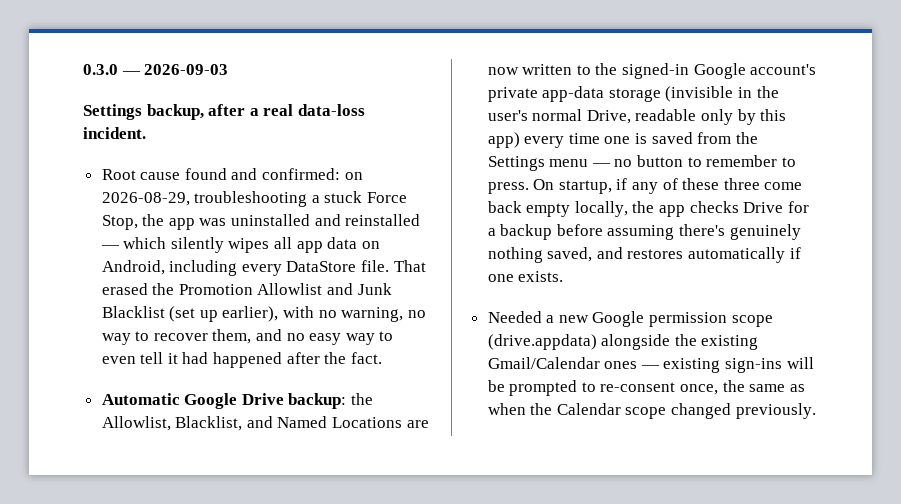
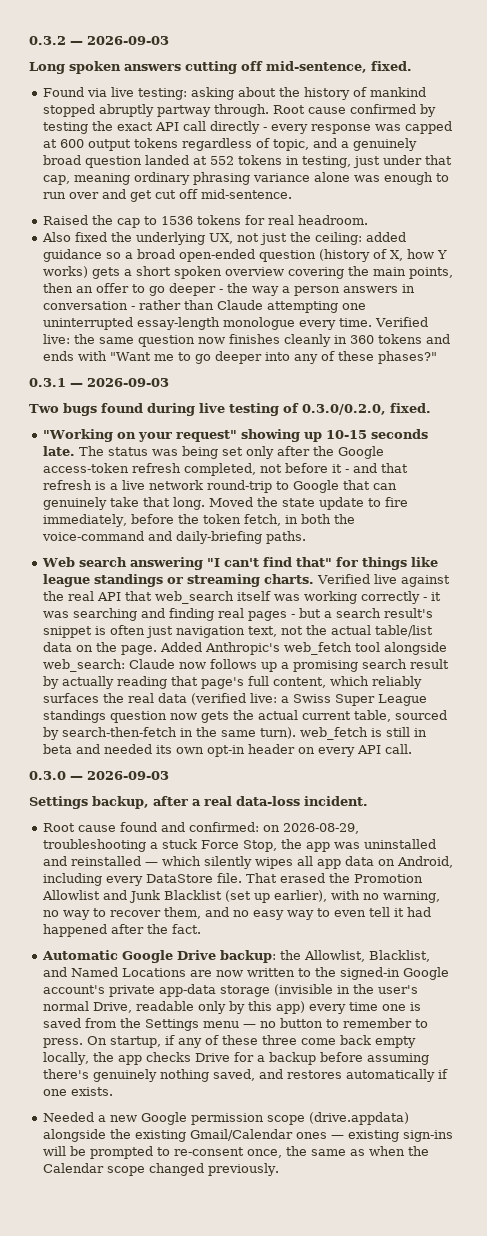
(83, 69) none -> [29,36,169,45] [29,61,412,74] [43,87,427,100] [43,104,437,117] [43,121,453,134] [43,138,418,151] [43,155,453,168] [43,172,450,185] [43,189,293,202] [43,215,369,228] [42,232,407,245] [43,249,448,262] [43,266,454,279] [43,283,416,296] [43,300,367,313] [43,317,429,330] [43,334,451,347] [43,351,438,364] [29,378,169,387] [29,403,431,416] [43,429,429,442] [43,446,385,459] [43,463,409,476] [43,480,398,493] [43,497,409,510] [43,514,356,527] [42,531,307,544] [42,557,439,570] [43,574,451,587] [43,591,442,604] [43,608,434,621] [43,625,434,638] [43,642,448,655] [43,659,450,672] [43,676,423,689] [43,693,428,706] [43,710,448,723] [43,727,428,740] [43,744,413,757] 0.3.2 — 2026-09-03 // Long spoken answers cutting off mid-sentence, fixed. // Found via live testing: asking about the history of mankind stopped abruptly partway through. Root cause confirmed by testing the exact API call directly - every response was capped at 600 output tokens regardless of topic, and a genuinely broad question landed at 552 tokens in testing, just under that cap, meaning ordinary phrasing variance alone was enough to run over and get cut off mid-sentence. // Raised the cap to 1536 tokens for real headroom. // Also fixed the underlying UX, not just the ceiling: added guidance so a broad open-ended question (history of X, how Y works) gets a short spoken overview covering the main points, then an offer to go deeper - the way a person answers in conversation - rather than Claude attempting one uninterrupted essay-length monologue every time. Verified live: the same question now finishes cleanly in 360 tokens and ends with "Want me to go deeper into any of these phases?" // 0.3.1 — 2026-09-03 // Two bugs found during live testing of 0.3.0/0.2.0, fixed. // "Working on your request" showing up 10-15 seconds late. The status was being set only after the Google access-token refresh completed, not before it - and that refresh is a live network round-trip to Google that can genuinely take that long. Moved the state update to fire immediately, before the token fetch, in both the voice-command and daily-briefing paths. // Web search answering "I can't find that" for things like league standings or streaming charts. Verified live against the real API that web_search itself was working correctly - it was searching and finding real pages - but a search result's snippet is often just navigation text, not the actual table/list data on the page. Added Anthropic's web_fetch tool alongside web_search: Claude now follows up a promising search result by actually reading that page's full content, which reliably surfaces the real data (verified live: a Swiss Super League standings question now gets the actual current table, sourced by search-then-fetch in the same turn). web_fetch is still in beta and needed its own opt-in header on every API call. //

